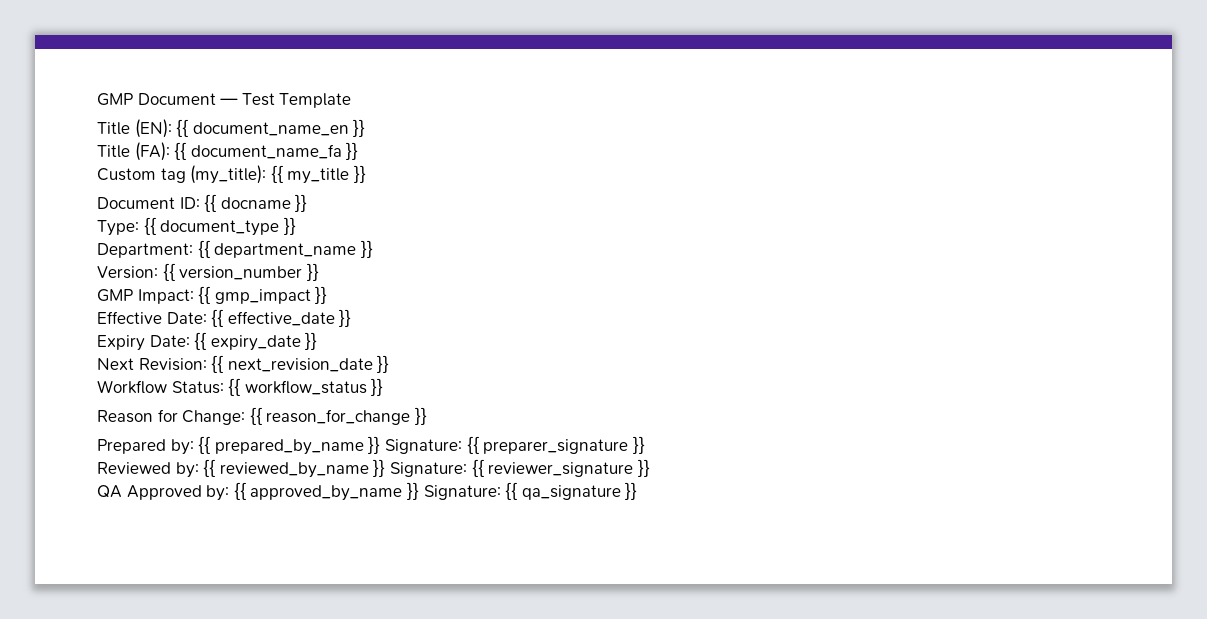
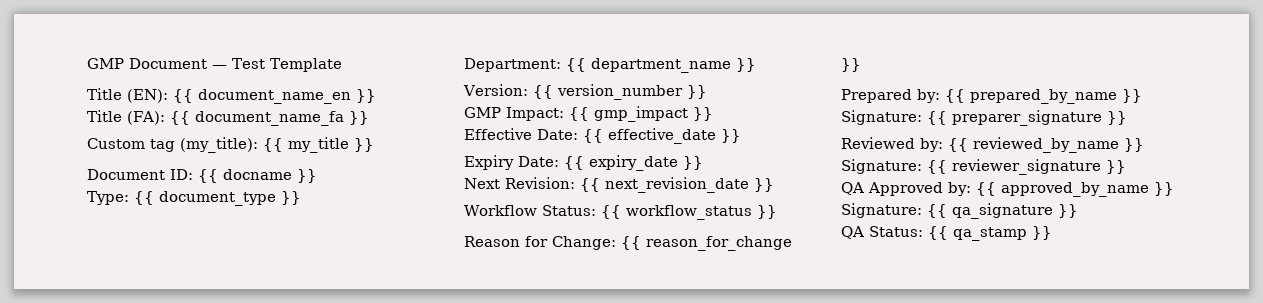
(638, 491) none -> [841,226,1052,241] // QA Status: {{ qa_stamp }}

